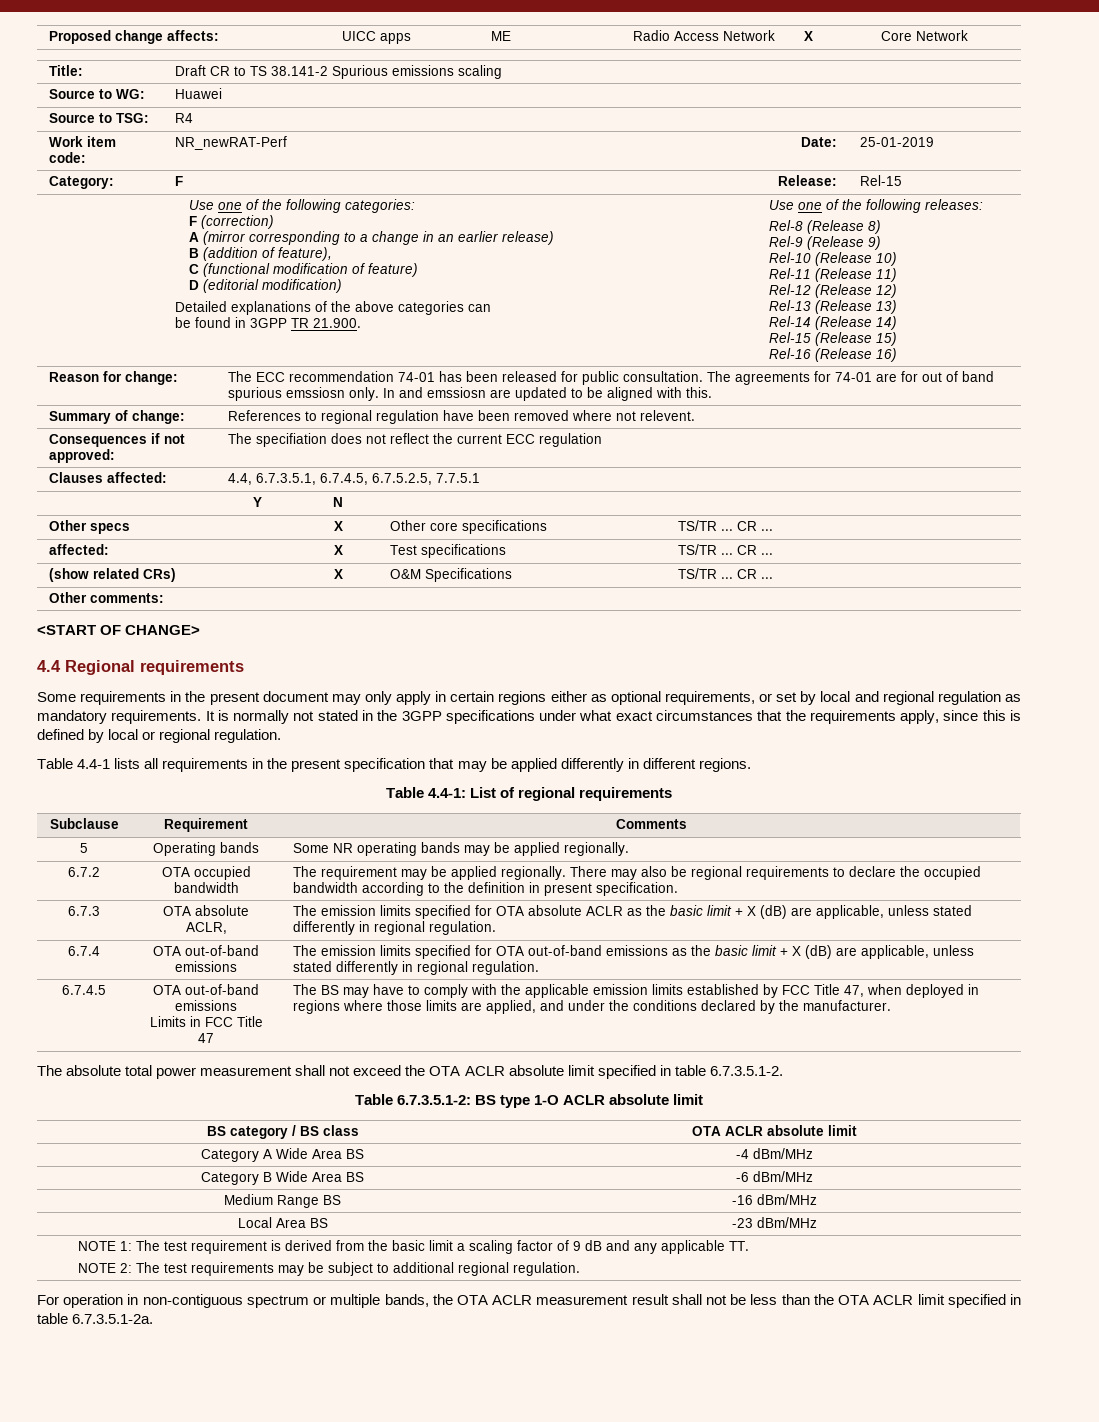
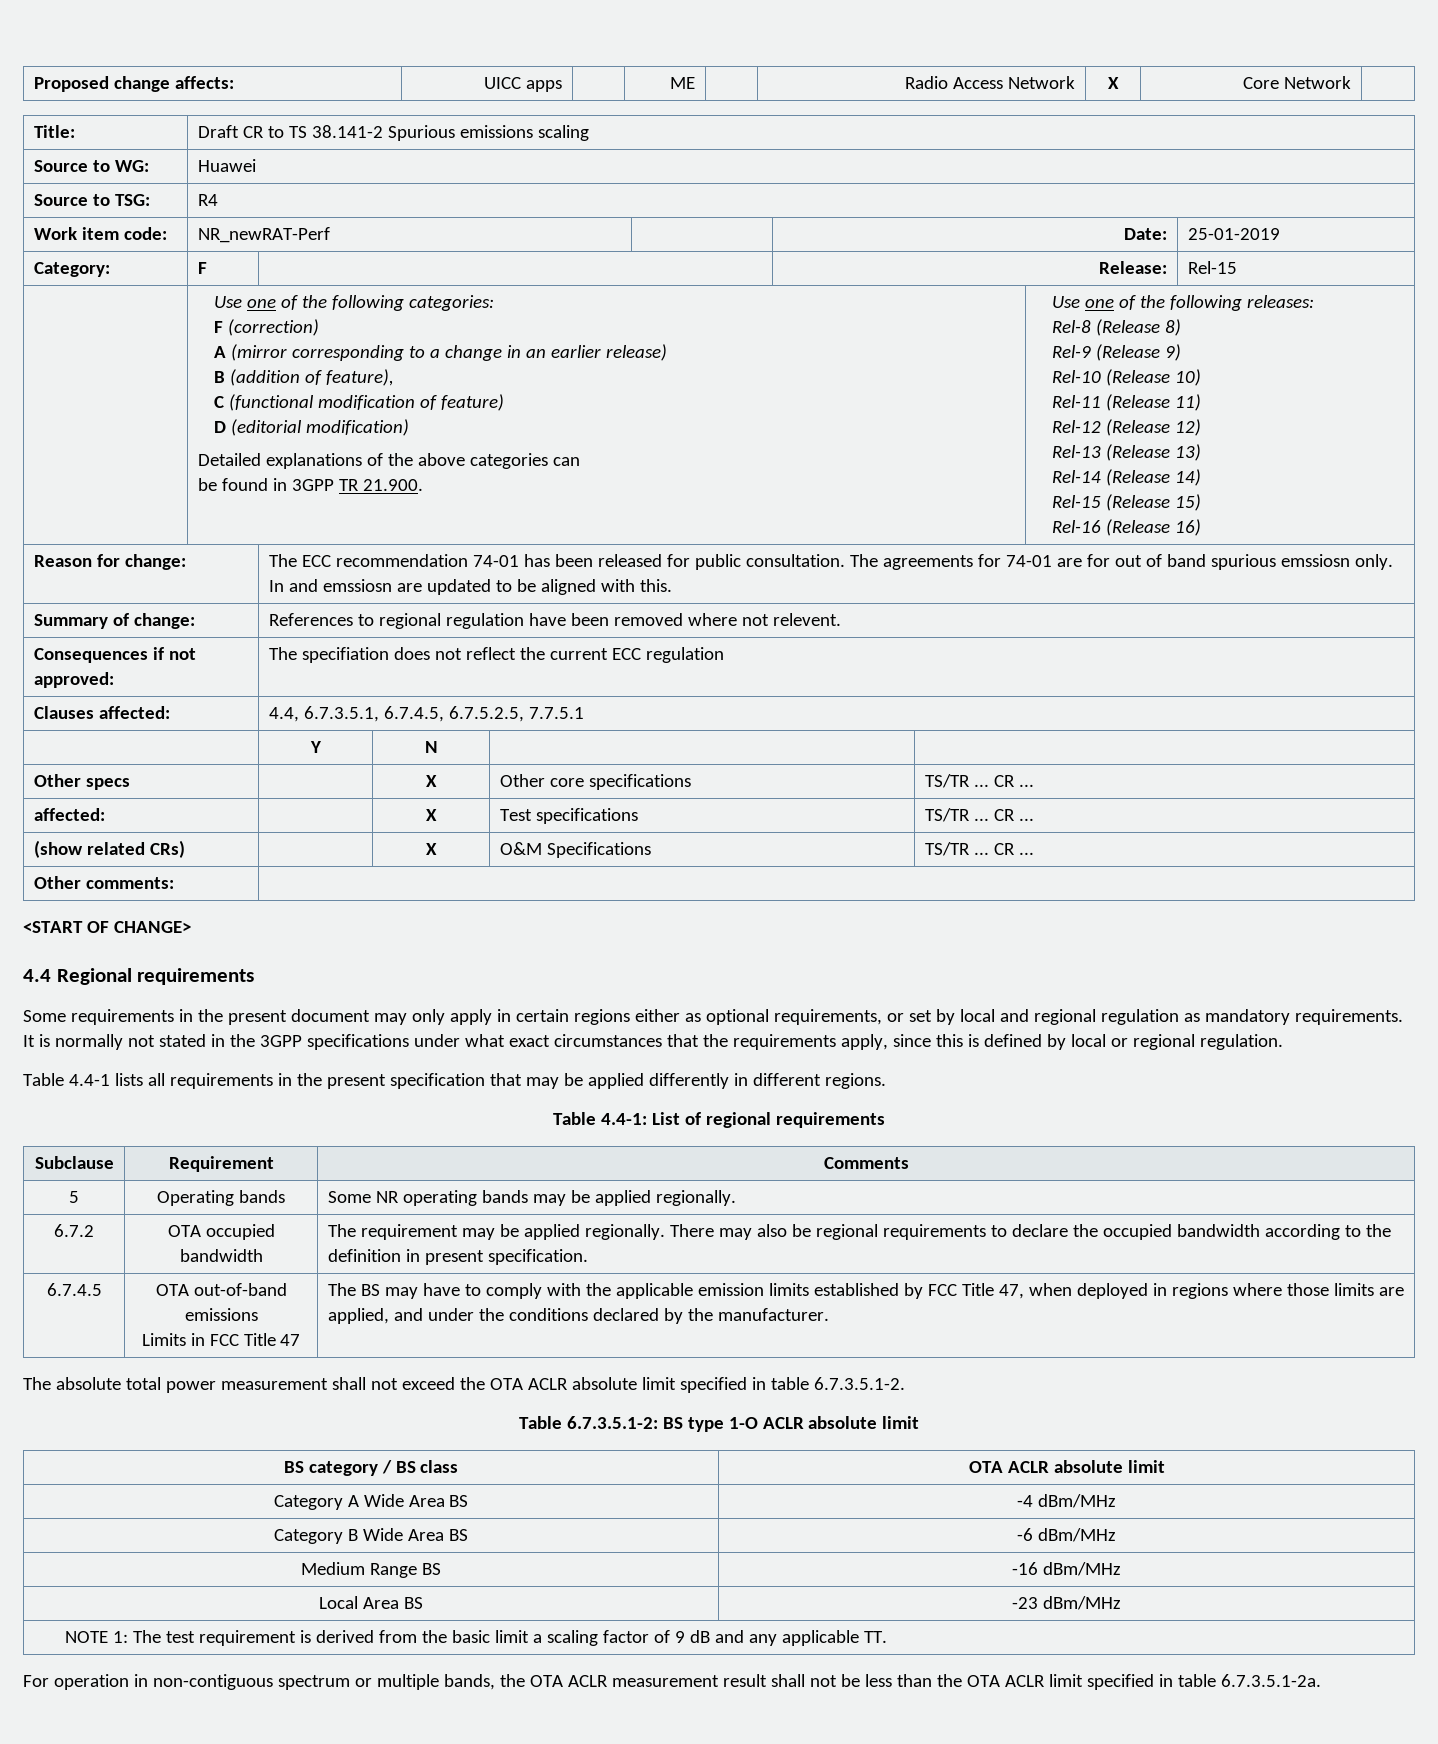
[68,906,100,916] [163,905,249,916] [185,922,227,934] [292,905,972,919] [292,921,496,935] [68,946,100,956] [153,945,259,956] [175,961,237,972] [292,945,974,959] [292,961,539,975] // 6.7.3 | OTA absolute ACLR, | The emission limits specified for OTA absolute ACLR as the basic limit + X (dB) are applicable, unless stated differently in regional regulation. // 6.7.4 | OTA out-of-band emissions | The emission limits specified for OTA out-of-band emissions as the basic limit + X (dB) are applicable, unless stated differently in regional regulation. -> (588, 1257) none
[77,1262,580,1276] // NOTE 2: The test requirements may be subject to additional regional regulation. -> (888, 1637) none

